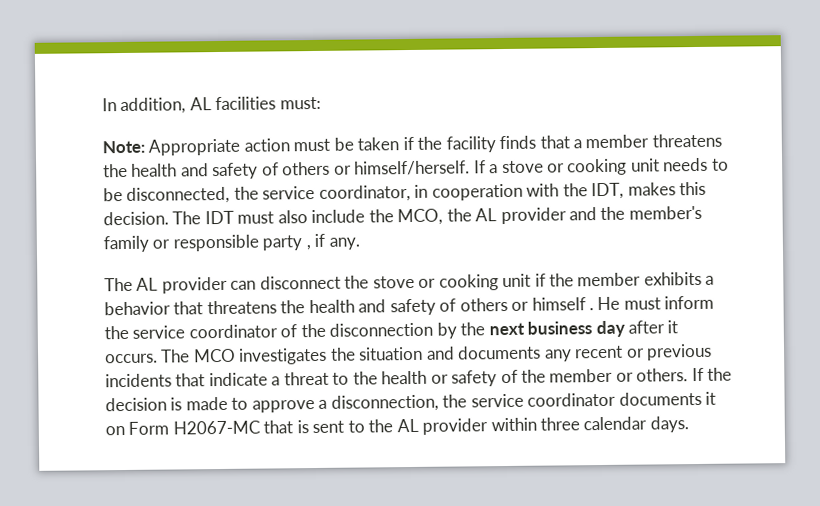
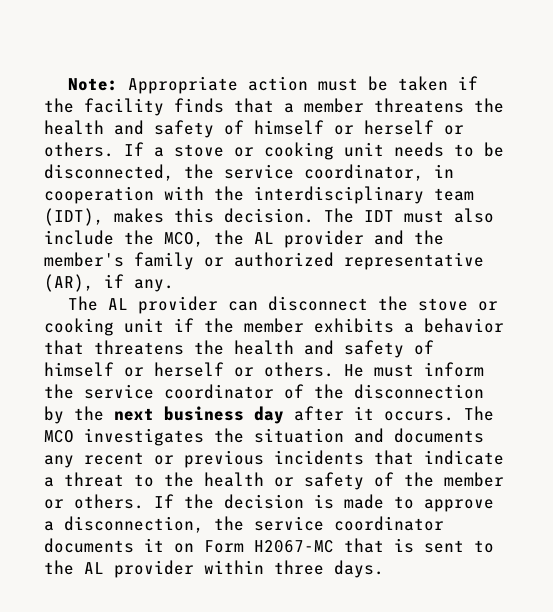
[102,96,321,115] In addition, AL facilities must: // -> (67, 84) none
[282,160,471,176] others or himself/herself. -> [254,120,464,135] [44,142,114,157] himself or herself or others.
[591,182,625,200] IDT, -> [254,186,474,204] [44,208,104,226] interdisciplinary team (IDT),
[172,234,311,252] responsible party , -> [234,252,484,270] [44,274,94,292] authorized representative (AR),
[459,297,595,312] others or himself . -> [44,362,334,377] himself or herself or others.
[583,416,648,431] calendar -> (324, 567) none

